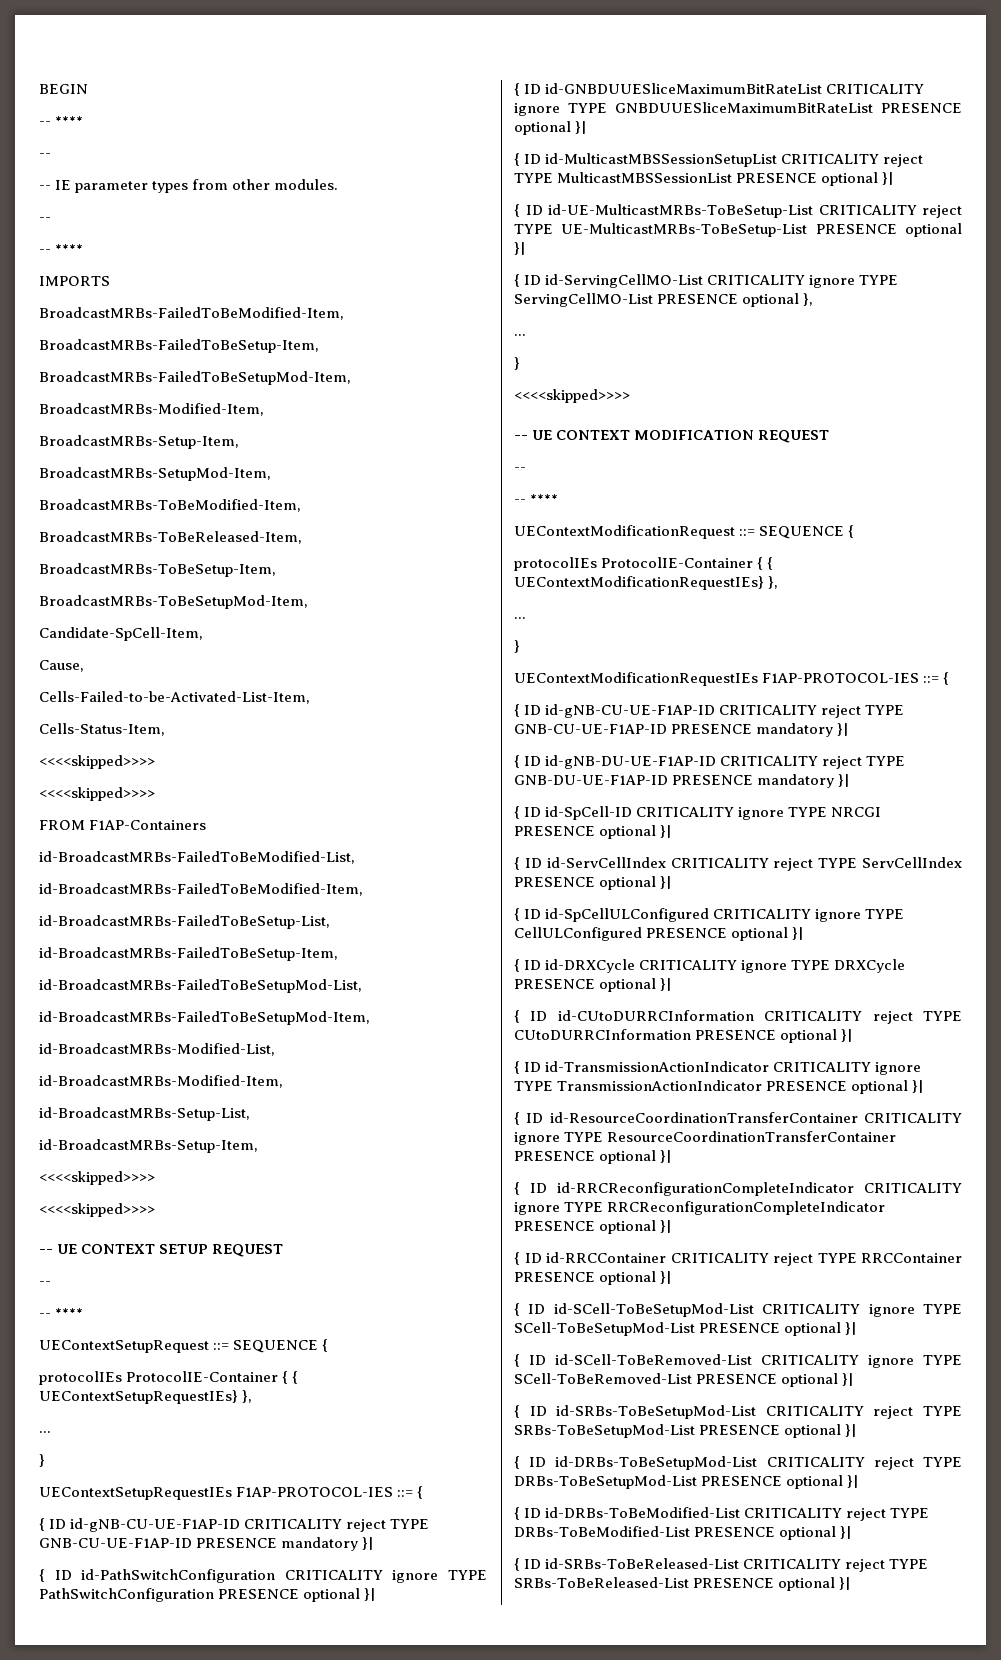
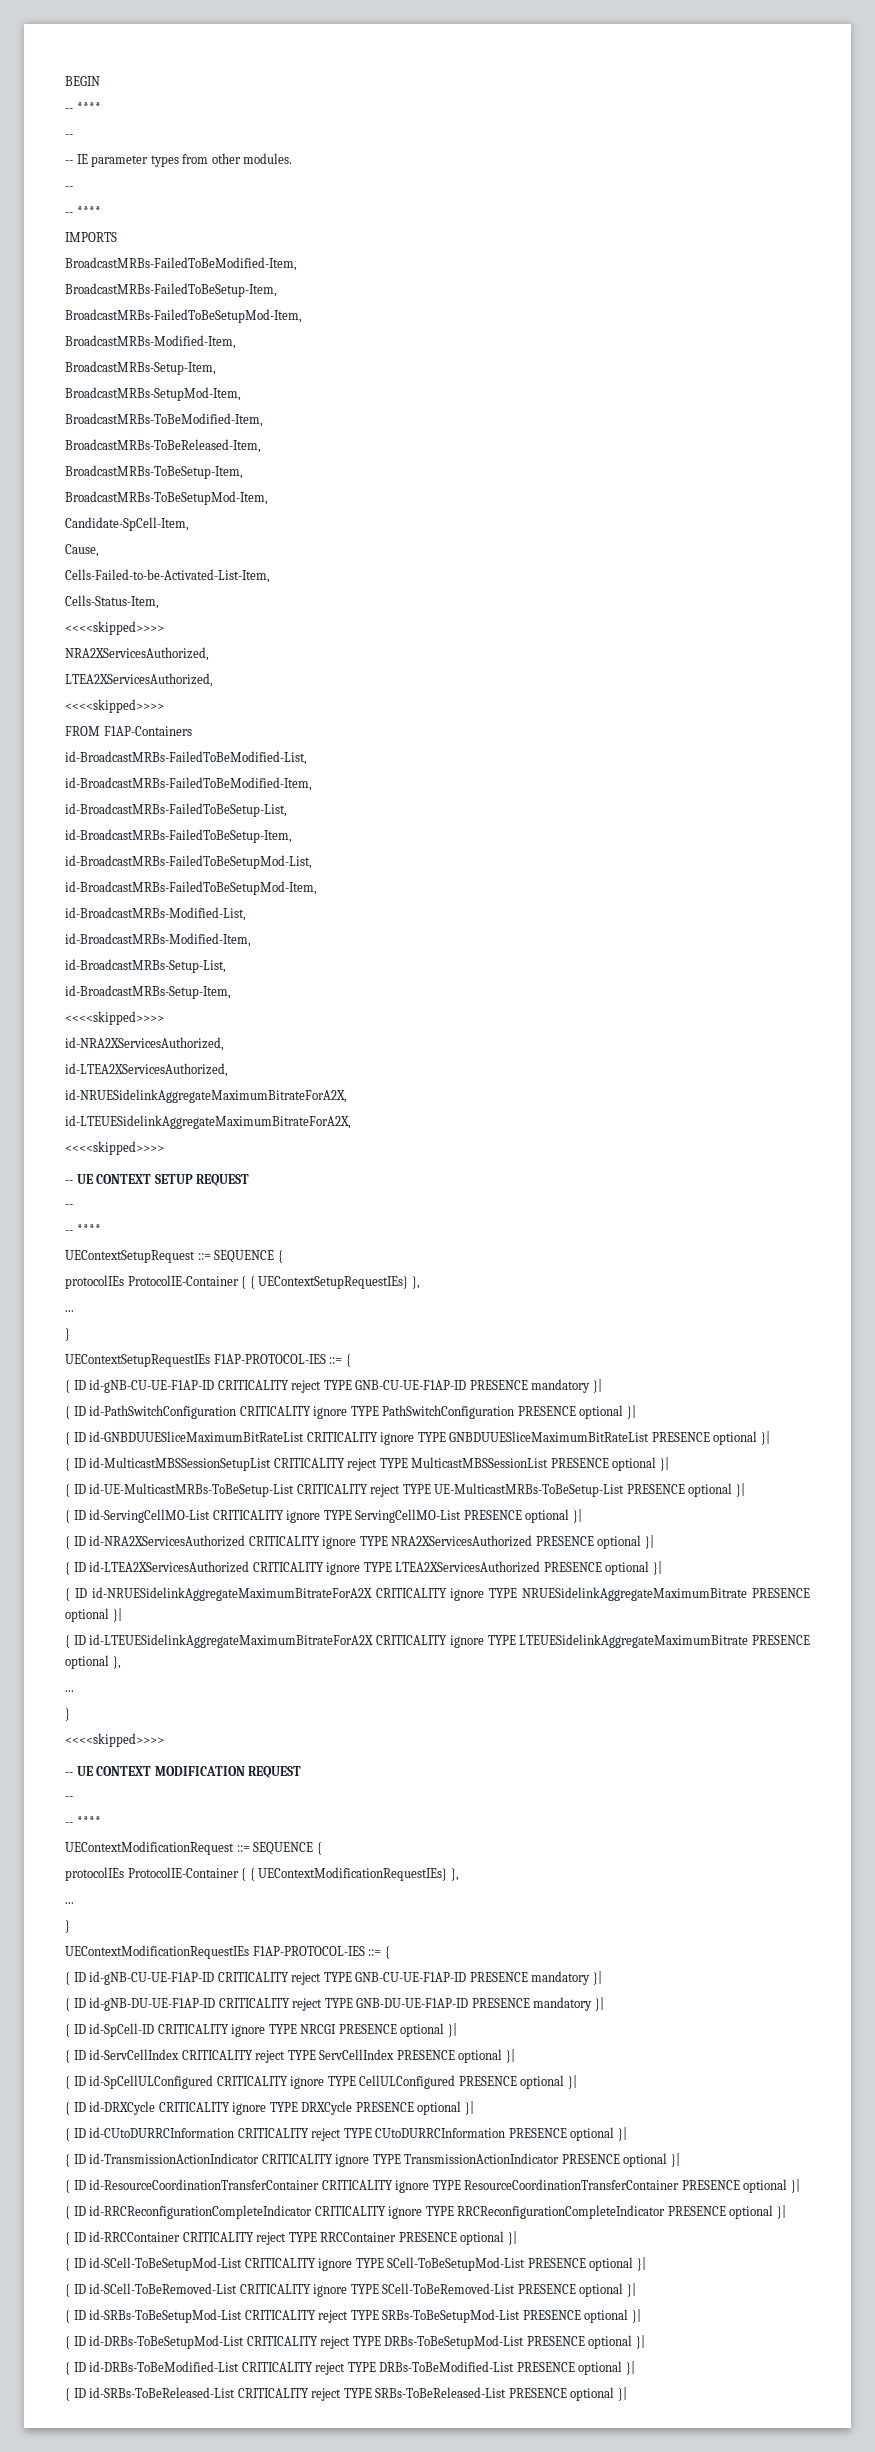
(155, 762) none -> [65,647,209,661] [65,673,213,687] // NRA2XServicesAuthorized, // LTEA2XServicesAuthorized,
(155, 1178) none -> [65,1037,224,1051] [65,1063,228,1077] [65,1089,347,1103] [65,1115,351,1129] // id-NRA2XServicesAuthorized, // id-LTEA2XServicesAuthorized, // id-NRUESidelinkAggregateMaximumBitrateForA2X, // id-LTEUESidelinkAggregateMaximumBitrateForA2X,
(800, 300) none -> [572,1509,582,1523] [65,1535,654,1549] [65,1561,662,1575] [65,1587,811,1601] [65,1608,122,1622] [65,1634,811,1648] [65,1655,109,1669] }| // { ID id-NRA2XServicesAuthorized CRITICALITY ignore TYPE NRA2XServicesAuthorized PRESENCE optional }| // { ID id-LTEA2XServicesAuthorized CRITICALITY ignore TYPE LTEA2XServicesAuthorized PRESENCE optional }| // { ID id-NRUESidelinkAggregateMaximumBitrateForA2X CRITICALITY ignore TYPE NRUESidelinkAggregateMaximumBitrate PRESENCE optional }| // { ID id-LTEUESidelinkAggregateMaximumBitrateForA2X CRITICALITY ignore TYPE LTEUESidelinkAggregateMaximumBitrate PRESENCE optional

